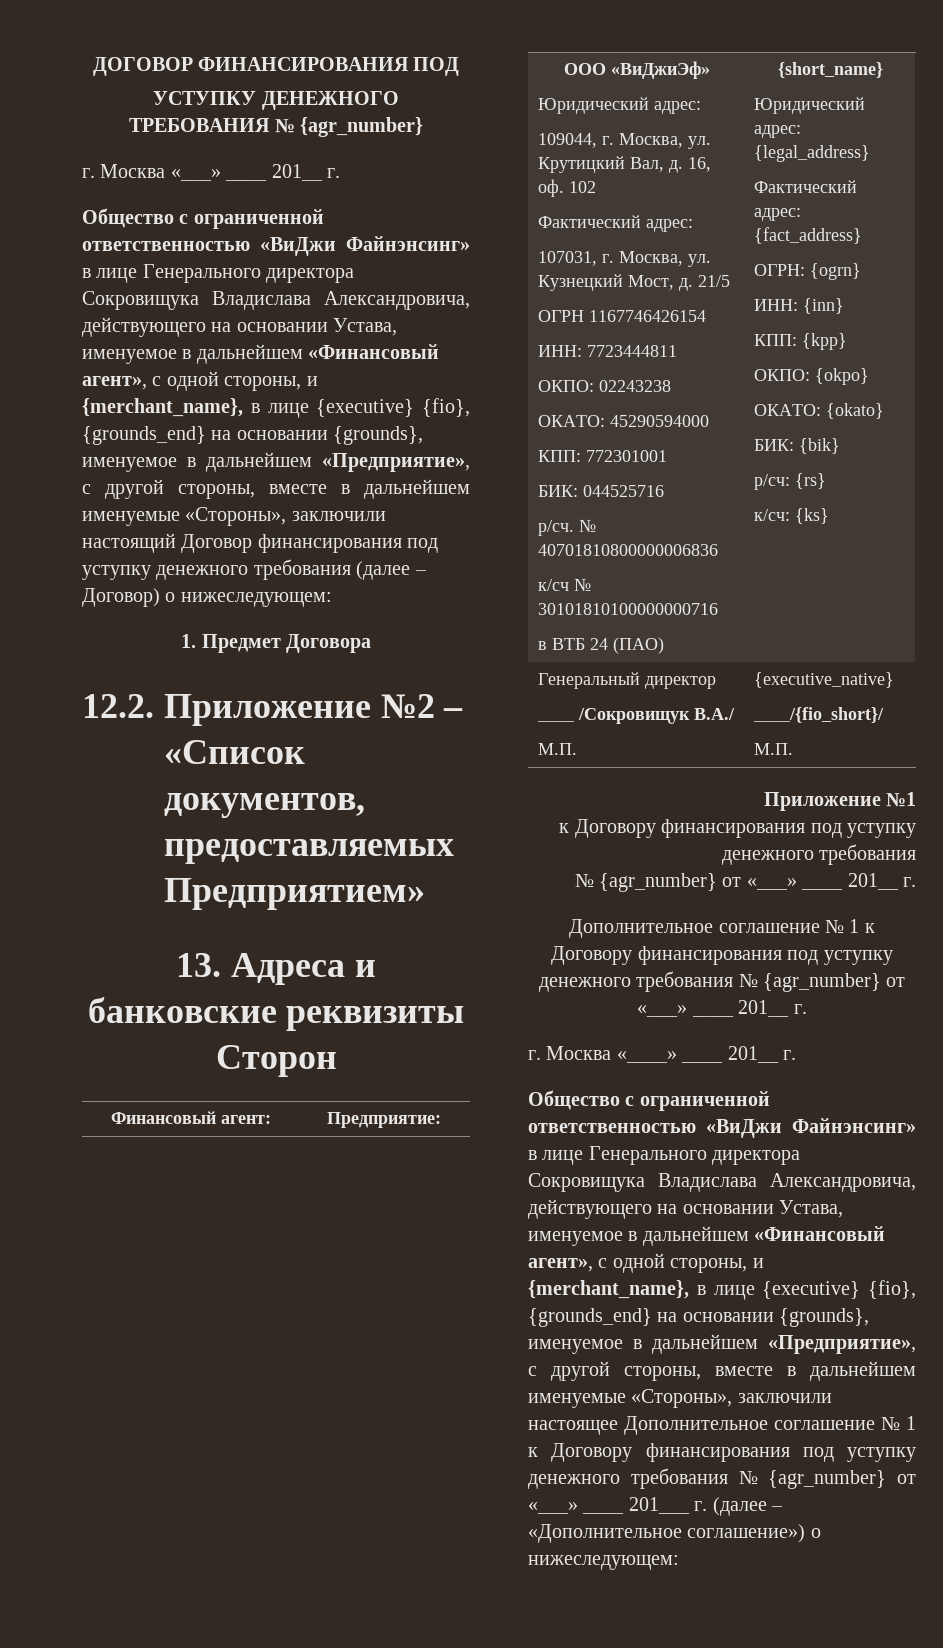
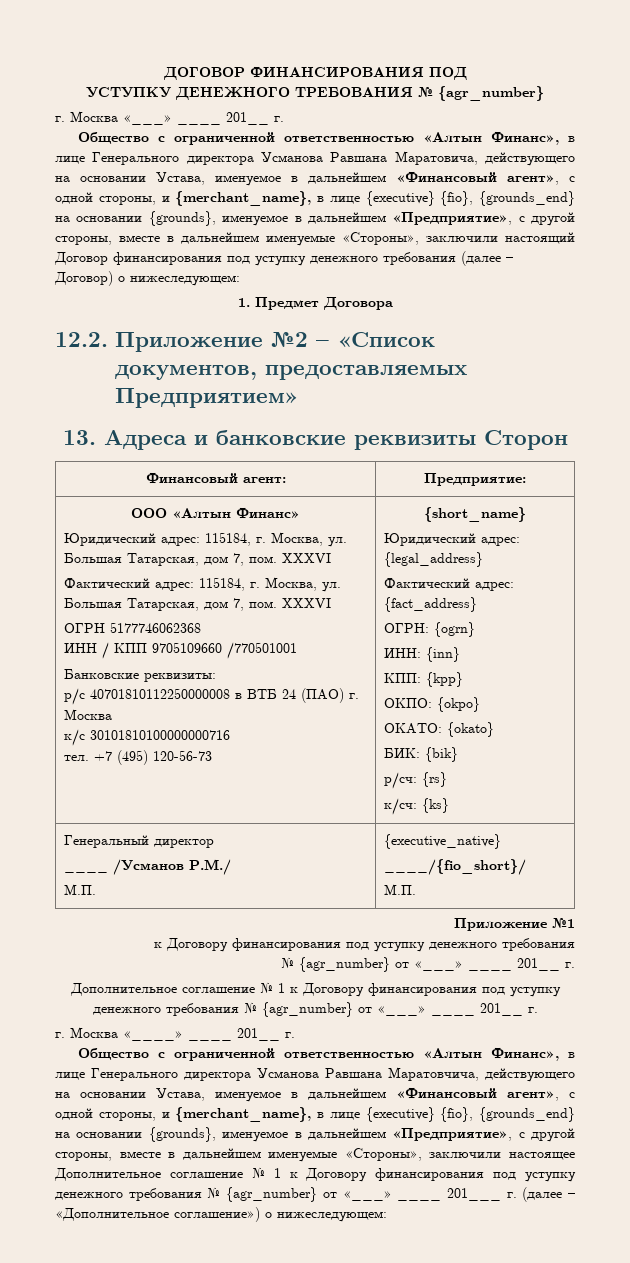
[260,236,470,256] [82,264,355,283] [82,291,470,310] «ВиДжи Файнэнсинг» в лице Генерального директора Сокровищука Владислава Александровича, -> [422,131,575,145] [55,151,478,165] «Алтын Финанс», в лице Генерального директора Усманова Равшана Маратовича,
[610,61,710,79] [538,97,702,114] [538,133,712,149] [538,156,712,173] [538,179,597,197] [538,215,694,232] [538,251,712,267] [538,274,731,291] [538,310,707,322] [538,345,678,357] [538,380,672,392] [538,415,710,427] [538,450,668,462] [538,485,665,497] [538,519,597,536] [538,544,719,556] [538,578,592,591] [538,603,719,615] [538,637,665,654] «ВиДжиЭф» // Юридический адрес: // 109044, г. Москва, ул. Крутицкий Вал, д. 16, оф. 102 // Фактический адрес: // 107031, г. Москва, ул. Кузнецкий Мост, д. 21/5 // ОГРН 1167746426154 // ИНН: 7723444811 // ОКПО: 02243238 // ОКАТО: 45290594000 // КПП: 772301001 // БИК: 044525716 // р/сч. № 40701810800000006836 // к/сч № 30101810100000000716 // в ВТБ 24 (ПАО) -> [172,507,300,519] [63,532,347,547] [63,553,331,566] [63,577,341,592] [63,598,331,611] [63,622,201,633] [63,642,297,659] [63,669,216,682] [63,688,359,705] [63,709,112,720] [63,729,230,746] [63,750,212,765] «Алтын Финанс» // Юридический адрес: 115184, г. Москва, ул. Большая Татарская, дом 7, пом. XXXVI // Фактический адрес: 115184, г. Москва, ул. Большая Татарская, дом 7, пом. XXXVI // ОГРН 5177746062368 // ИНН / КПП 9705109660 /770501001 // Банковские реквизиты: // р/с 40701810112250000008 в ВТБ 24 (ПАО) г. Москва // к/с 30101810100000000716 // тел. +7 (495) 120-56-73
[578,708,736,724] /Сокровищук В.А./ -> [112,859,231,875] /Усманов Р.М./
[706,1118,916,1138] [528,1146,801,1165] [528,1173,916,1192] «ВиДжи Файнэнсинг» в лице Генерального директора Сокровищука Владислава Александровича, -> [422,1047,575,1061] [55,1067,479,1081] «Алтын Финанс», в лице Генерального директора Усманова Равшана Маратовчича,

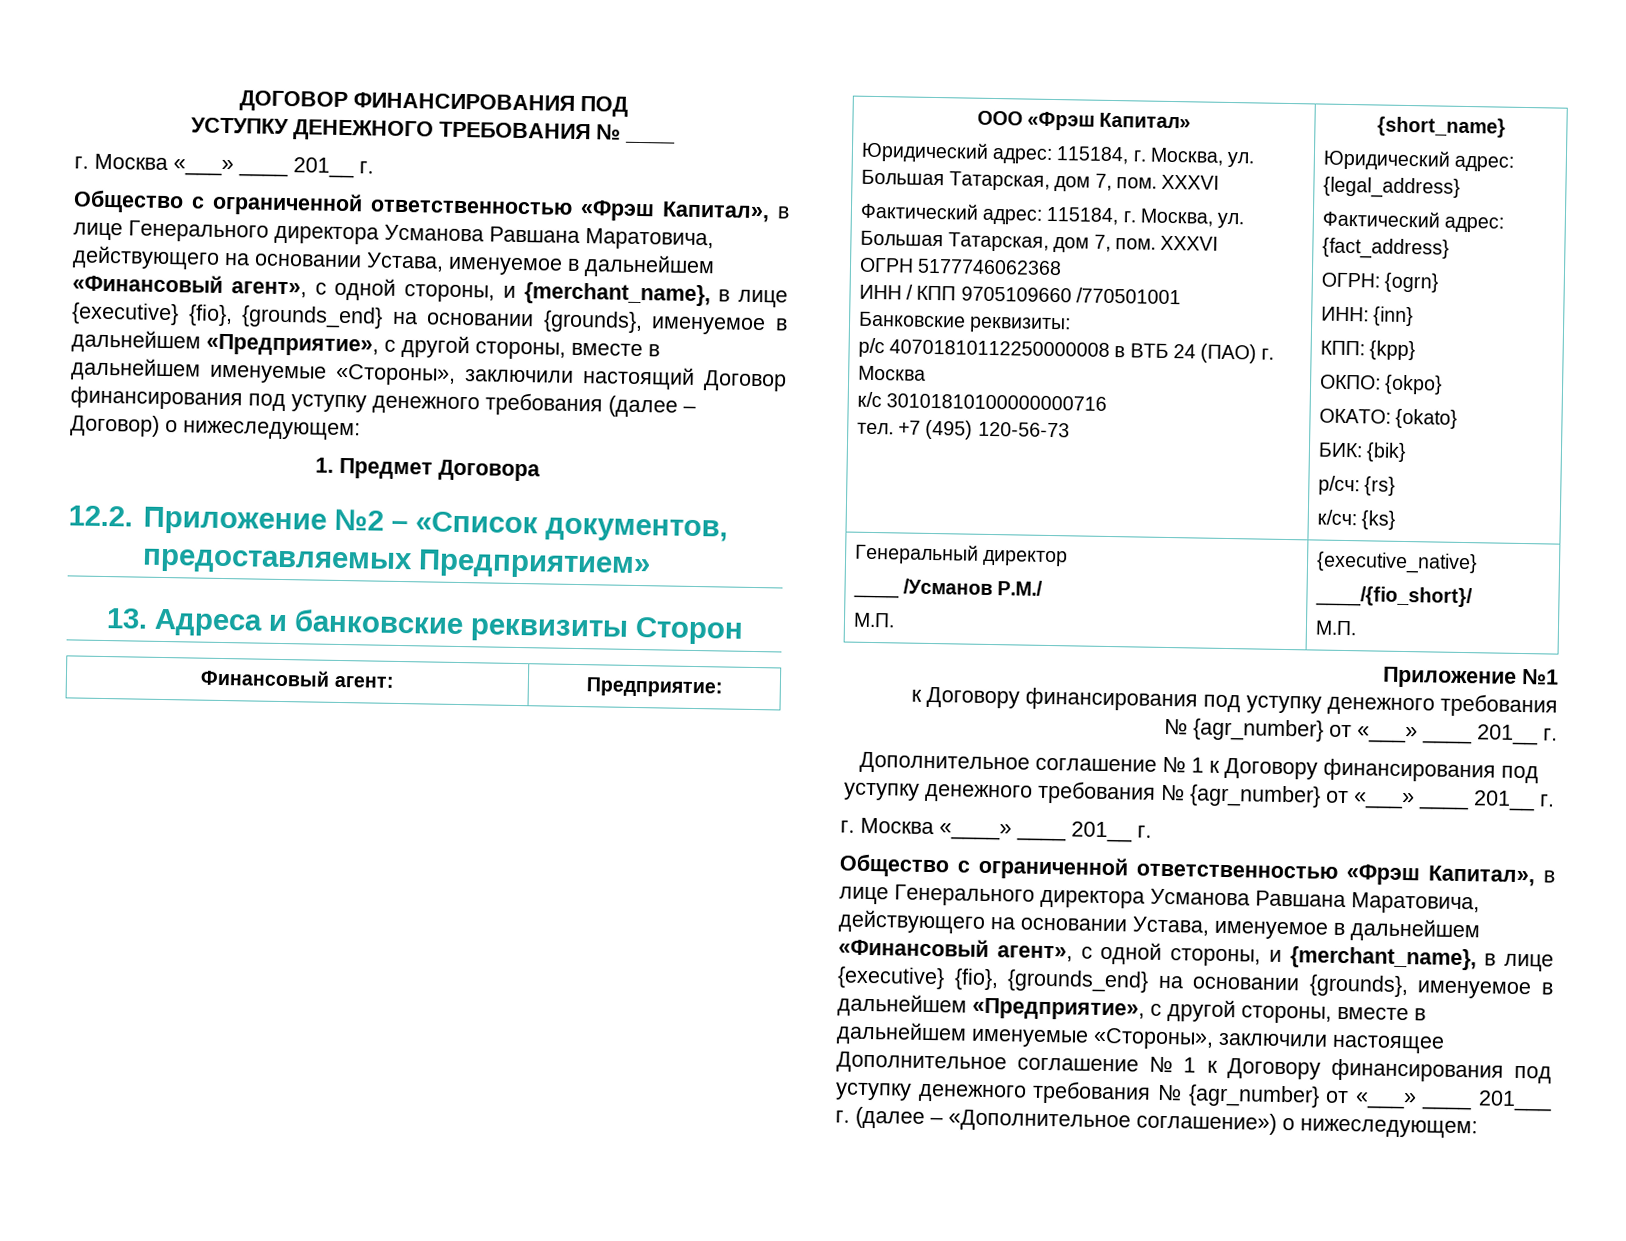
[438,86,544,101] {agr_number} -> [625,139,676,144] ____
[422,131,559,145] «Алтын Финанс», -> [580,200,770,223] «Фрэш Капитал»,
[172,507,300,519] «Алтын Финанс» -> [1027,111,1192,131] «Фрэш Капитал»
[422,1047,575,1061] [55,1067,479,1081] «Алтын Финанс», в лице Генерального директора Усманова Равшана Маратовчича, -> [1346,864,1555,887] [839,884,1480,915] «Фрэш Капитал», в лице Генерального директора Усманова Равшана Маратовича,

